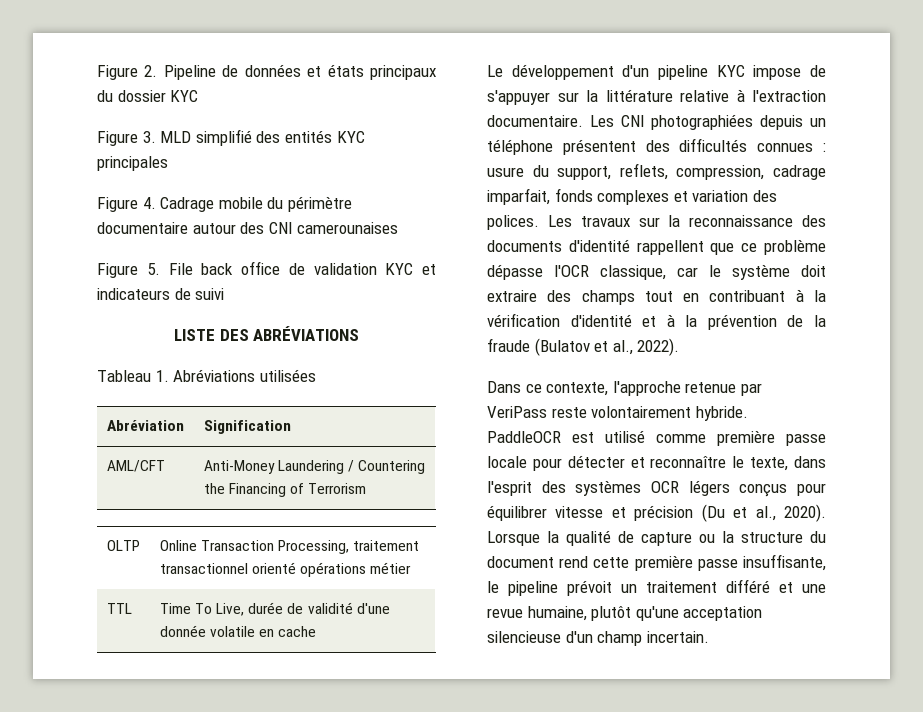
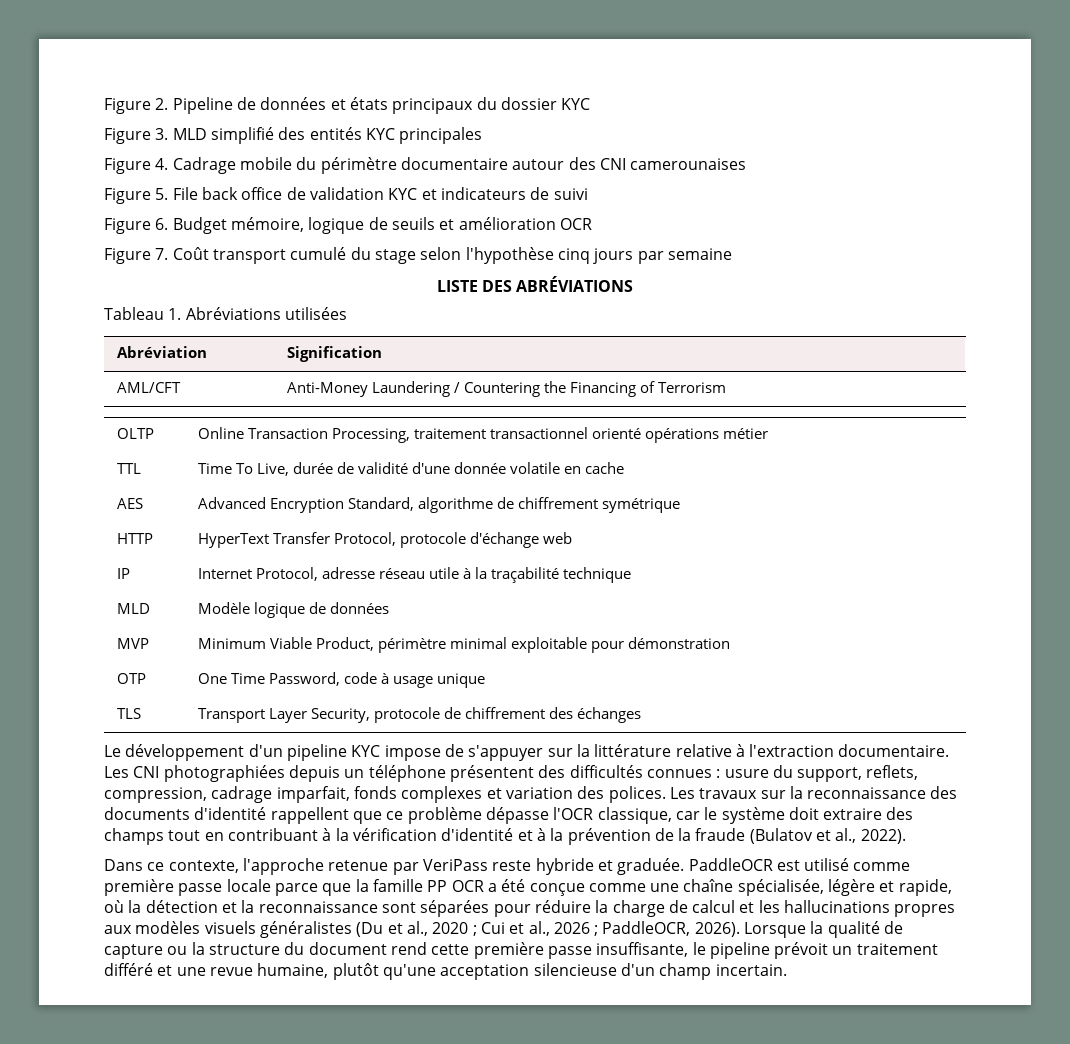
(225, 294) none -> [104,217,592,234] [104,247,732,264] // Figure 6. Budget mémoire, logique de seuils et amélioration OCR // Figure 7. Coût transport cumulé du stage selon l'hypothèse cinq jours par semaine
(317, 631) none -> [116,498,143,509] [197,497,680,513] [116,533,153,544] [197,532,572,548] [116,568,130,579] [197,567,631,583] [116,603,150,614] [197,602,389,618] [116,638,149,649] [197,637,730,653] [116,673,146,684] [197,672,485,688] [116,708,141,719] [197,707,641,723] // AES | Advanced Encryption Standard, algorithme de chiffrement symétrique // HTTP | HyperText Transfer Protocol, protocole d'échange web // IP | Internet Protocol, adresse réseau utile à la traçabilité technique // MLD | Modèle logique de données // MVP | Minimum Viable Product, périmètre minimal exploitable pour démonstration // OTP | One Time Password, code à usage unique // TLS | Transport Layer Security, protocole de chiffrement des échanges
[591,406,748,421] volontairement hybride. -> [535,858,685,875] hybride et graduée.
[532,455,826,471] [487,480,826,497] [487,504,826,522] pour détecter et reconnaître le texte, dans l'esprit des systèmes OCR légers conçus pour équilibrer vitesse et précision (Du et al., 2020). -> [274,879,952,896] [104,900,956,917] [104,921,740,938] parce que la famille PP OCR a été conçue comme une chaîne spécialisée, légère et rapide, où la détection et la reconnaissance sont séparées pour réduire la charge de calcul et les hallucinations propres aux modèles visuels généralistes (Du et al., 2020 ; Cui et al., 2026 ; PaddleOCR, 2026).

